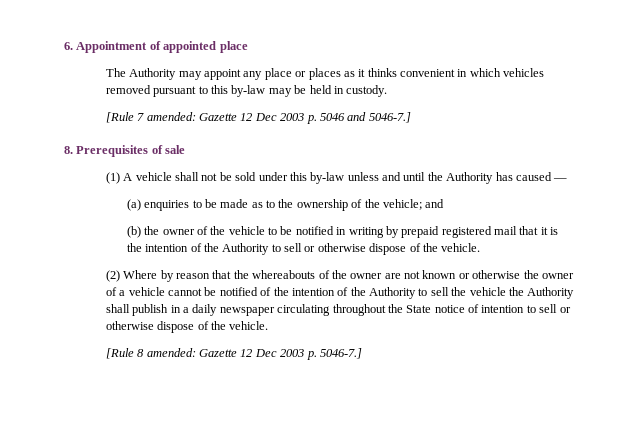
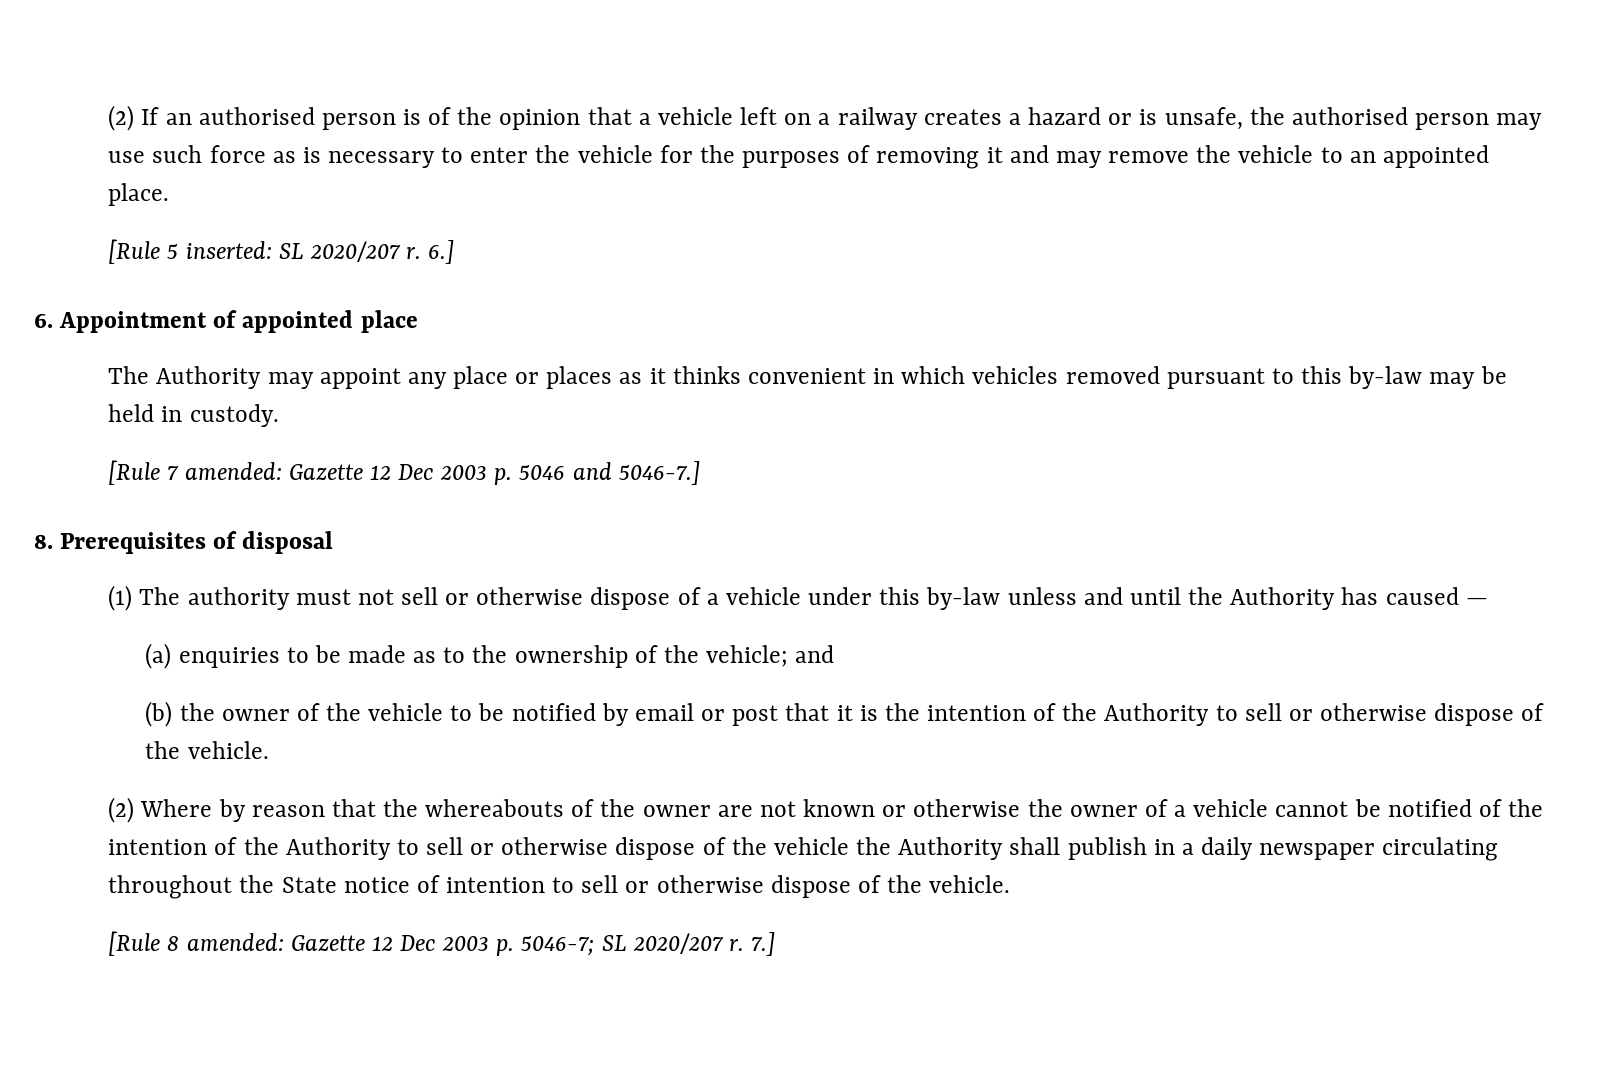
(64, 46) none -> [108,105,1543,131] [108,145,1489,169] [108,183,170,206] [108,239,455,264] (2) If an authorised person is of the opinion that a vehicle left on a railway creates a hazard or is unsafe, the authorised person may use such force as is necessary to enter the vehicle for the purposes of removing it and may remove the vehicle to an appointed place. // [Rule 5 inserted: SL 2020/207 r. 6.] //
[165,145,186,154] sale -> [242,531,334,554] disposal
[123,172,257,181] A vehicle shall not be sold -> [139,587,801,610] The authority must not sell or otherwise dispose of a vehicle
[336,226,518,238] in writing by prepaid registered mail -> [601,703,779,726] by email or post
(449, 291) none -> [470,837,726,860] or otherwise dispose of
[319,348,362,359] 5046-7.] -> [521,932,776,956] 5046-7; SL 2020/207 r. 7.]

